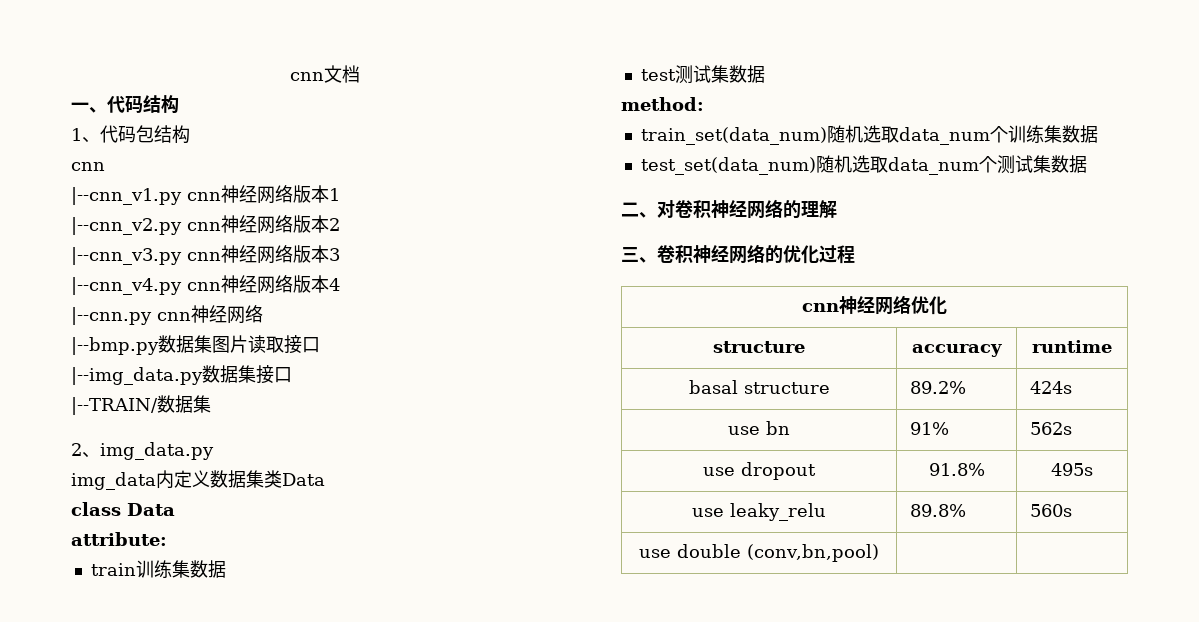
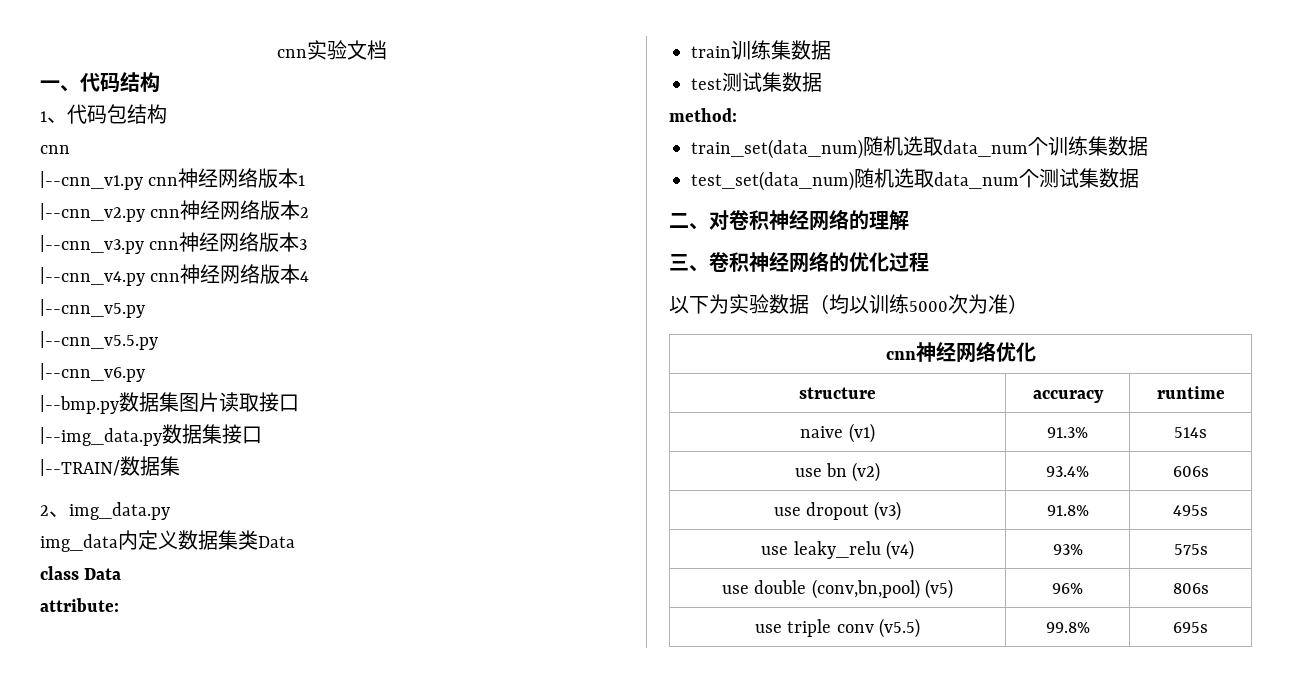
[289,72,324,81] cnn -> [276,40,347,60] cnn实验
[71,305,263,325] |--cnn.py cnn神经网络 -> [40,299,145,318] [40,331,158,350] [40,363,145,382] |--cnn_v5.py // |--cnn_v5.5.py // |--cnn_v6.py
(855, 254) none -> [669,294,1028,314] // 以下为实验数据（均以训练5000次为准）
[688,380,830,394] [909,381,966,394] [1029,381,1072,394] basal structure | 89.2% | 424s -> [800,423,875,443] [1047,427,1088,438] [1174,427,1207,438] naive (v1) | 91.3% | 514s
[909,422,949,435] [1029,422,1072,435] | 91% | 562s -> [852,462,881,482] [1046,466,1089,477] [1172,466,1209,477] (v2) | 93.4% | 606s
(816, 471) none -> [874,501,902,521] (v3)
[909,504,966,517] [1029,504,1072,517] | 89.8% | 560s -> [885,540,914,560] [1052,544,1083,555] [1173,544,1208,555] (v4) | 93% | 575s
(880, 553) | | -> [925,579,954,599] [1052,583,1083,594] [1172,583,1209,594] [754,618,921,638] [1045,622,1090,633] [1173,622,1208,633] (v5) | 96% | 806s // use triple conv (v5.5) | 99.8% | 695s

